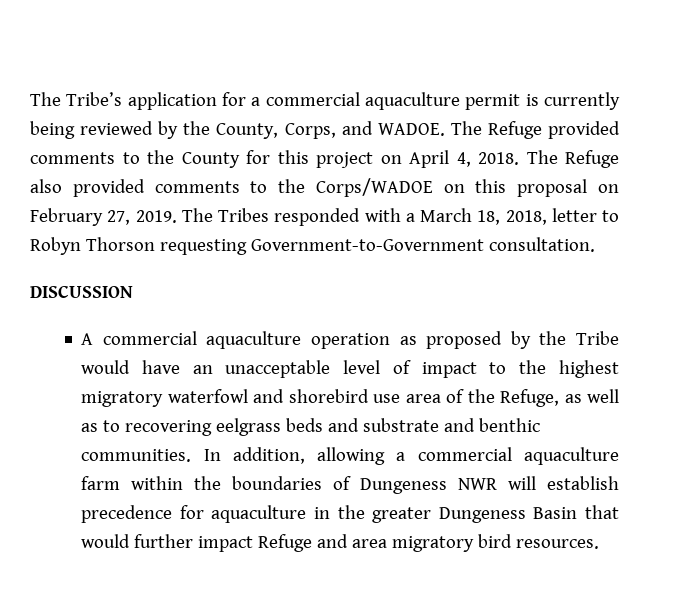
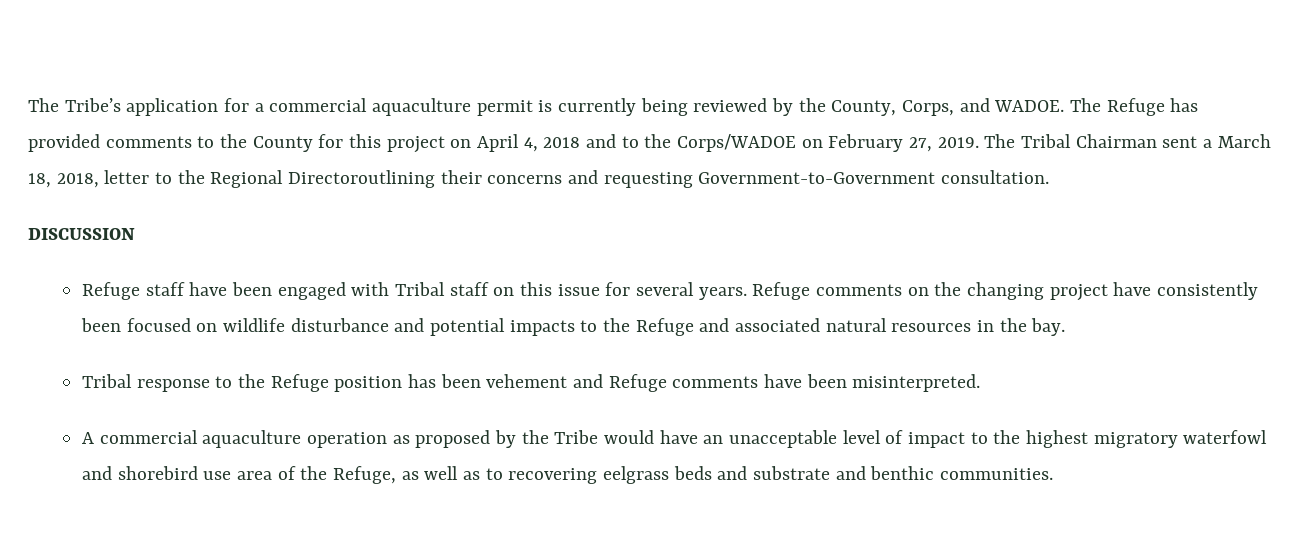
(542, 130) none -> [1170,98,1199,112] has
[478,150,619,168] [30,179,240,197] 2018. The Refuge also provided comments -> [543,134,617,148] 2018 and
[475,179,619,197] this proposal on -> (823, 143) none
[218,208,401,226] Tribes responded with -> [1021,134,1198,148] Tribal Chairman sent
[30,237,595,255] [30,285,133,298] Robyn Thorson requesting Government-to-Government consultation. // DISCUSSION -> [177,170,1050,188] [28,228,135,240] [81,282,1258,301] [80,318,1066,336] [81,374,981,392] the Regional Directoroutlining their concerns and requesting Government-to-Government consultation. // DISCUSSION // Refuge staff have been engaged with Tribal staff on this issue for several years. Refuge comments on the changing project have consistently been focused on wildlife disturbance and potential impacts to the Refuge and associated natural resources in the bay. // Tribal response to the Refuge position has been vehement and Refuge comments have been misinterpreted.
[203,447,619,465] [81,476,619,494] [81,505,619,523] [81,534,600,552] In addition, allowing a commercial aquaculture farm within the boundaries of Dungeness NWR will establish precedence for aquaculture in the greater Dungeness Basin that would further impact Refuge and area migratory bird resources. -> (1053, 474) none

